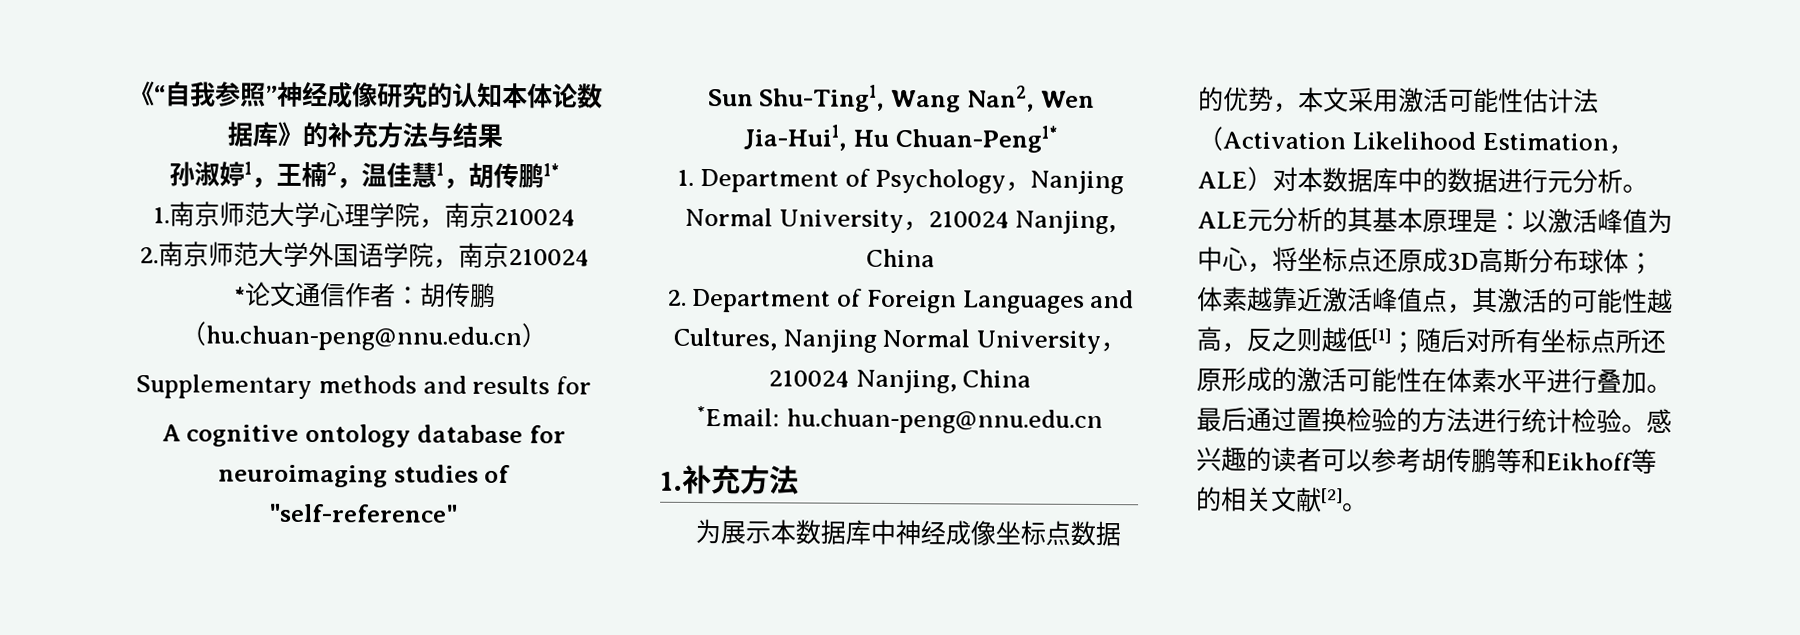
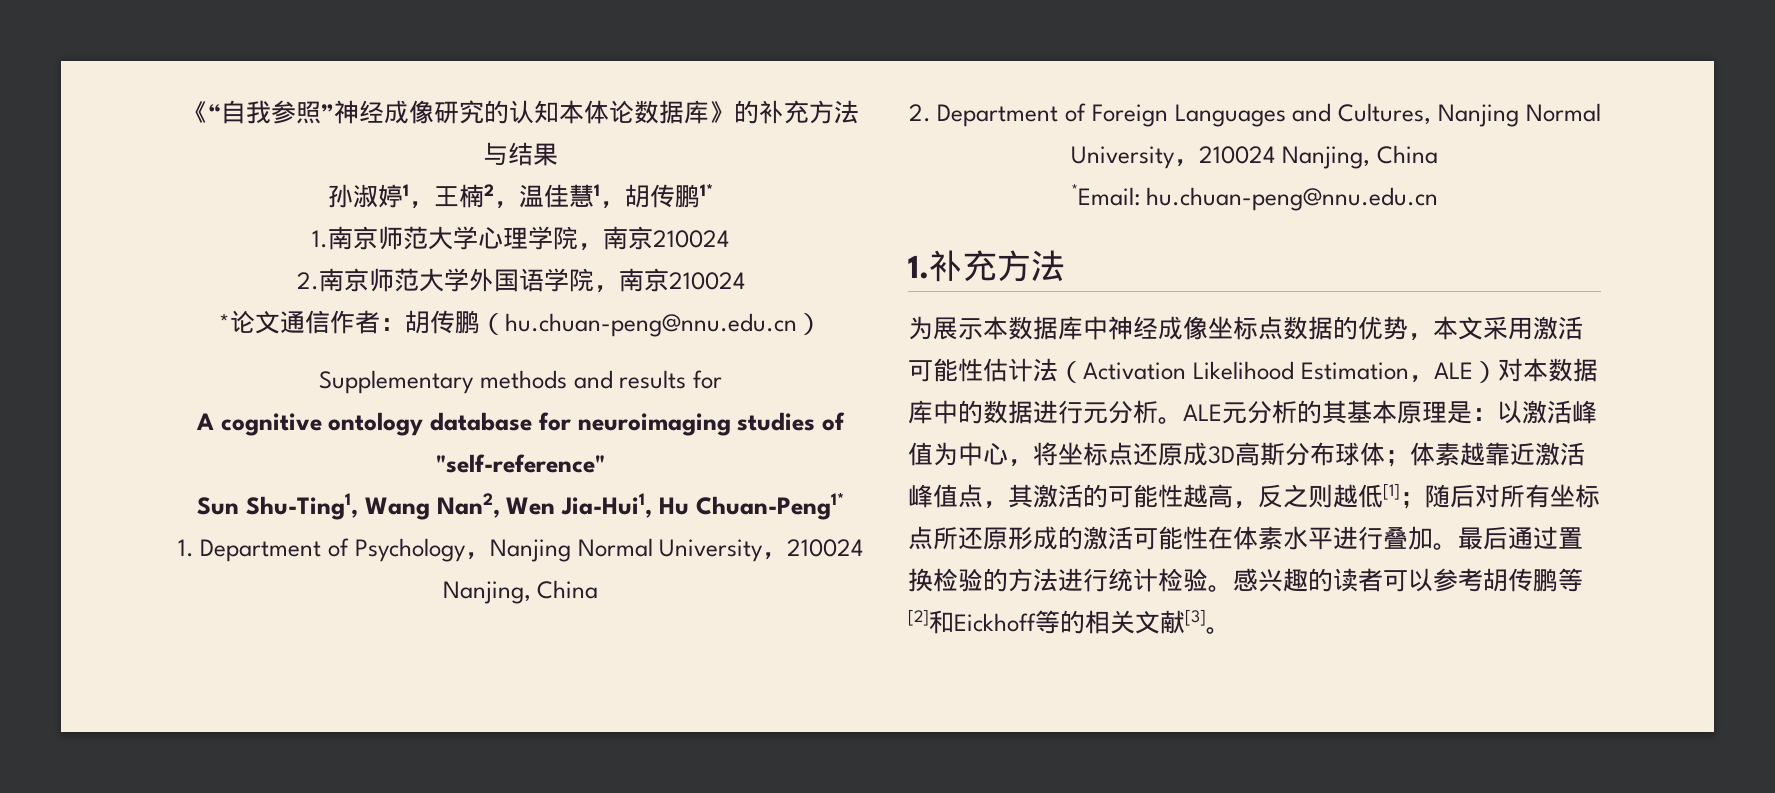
[1521,448,1633,474] 和Eikhoff -> [908,609,1036,634] [2]和Eickhoff
[1321,488,1343,504] [2] -> [1185,609,1206,626] [3]

